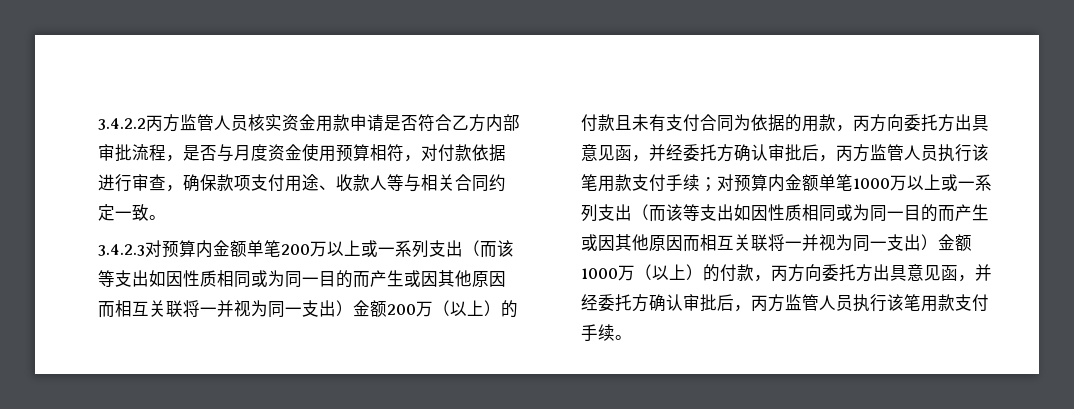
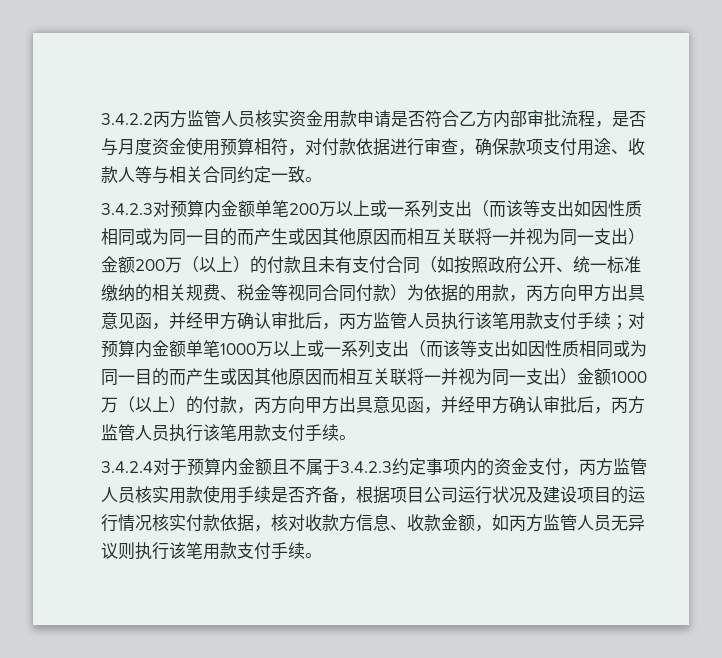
(734, 123) none -> [419,256,641,274] [100,284,407,302] （如按照政府公开、统一标准缴纳的相关规费、税金等视同合同付款）
[903,114,989,132] [580,144,717,162] 委托方出具意见函，并经委托 -> [576,284,645,302] [100,312,220,330] 甲方出具意见函，并经甲
[821,264,992,282] [580,294,632,311] 委托方出具意见函，并经委托 -> [304,396,492,414] 甲方出具意见函，并经甲
(632, 337) none -> [100,458,647,476] [100,485,645,504] [100,514,645,532] [100,542,322,560] // 3.4.2.4对于预算内金额且不属于3.4.2.3约定事项内的资金支付，丙方监管人员核实用款使用手续是否齐备，根据项目公司运行状况及建设项目的运行情况核实付款依据，核对收款方信息、收款金额，如丙方监管人员无异议则执行该笔用款支付手续。

